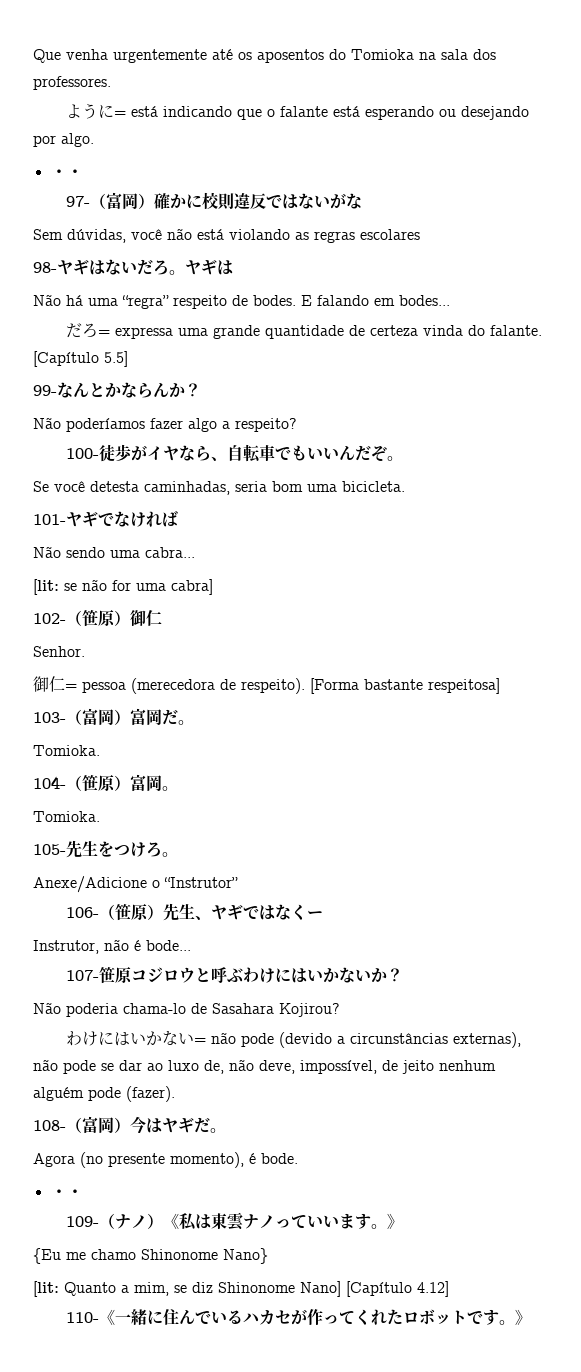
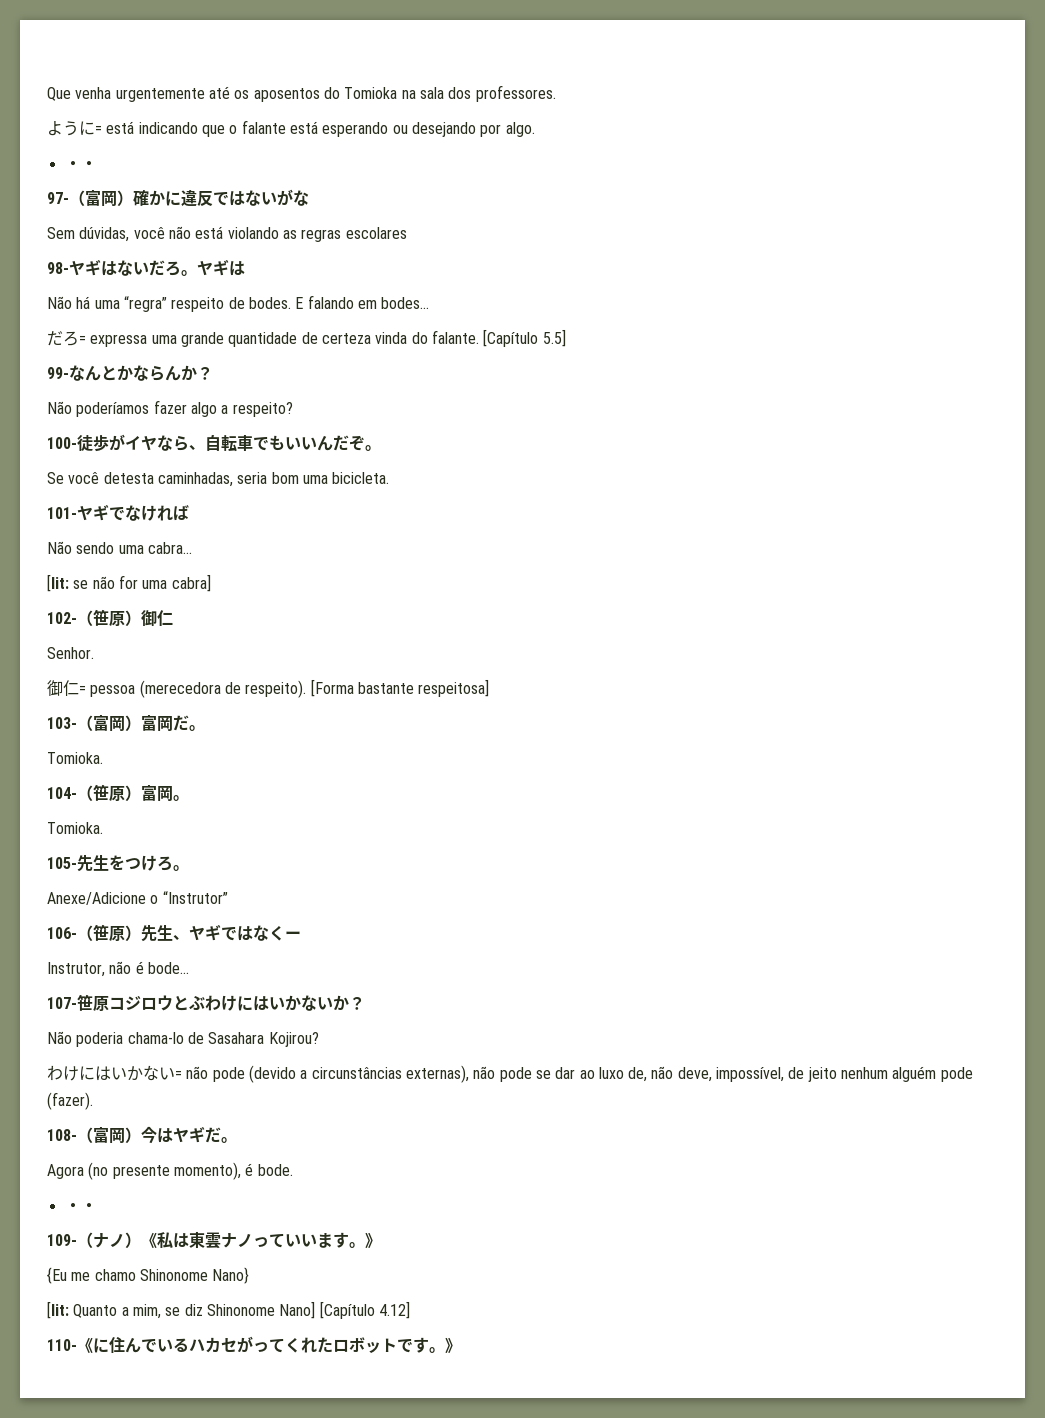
[202,192,235,210] 校則 -> (181, 198) none
[211,967,228,983] 呼 -> (189, 1003) none
[115,1309,148,1325] 一緒 -> (93, 1345) none
[307,1309,324,1325] 作 -> (253, 1344) none

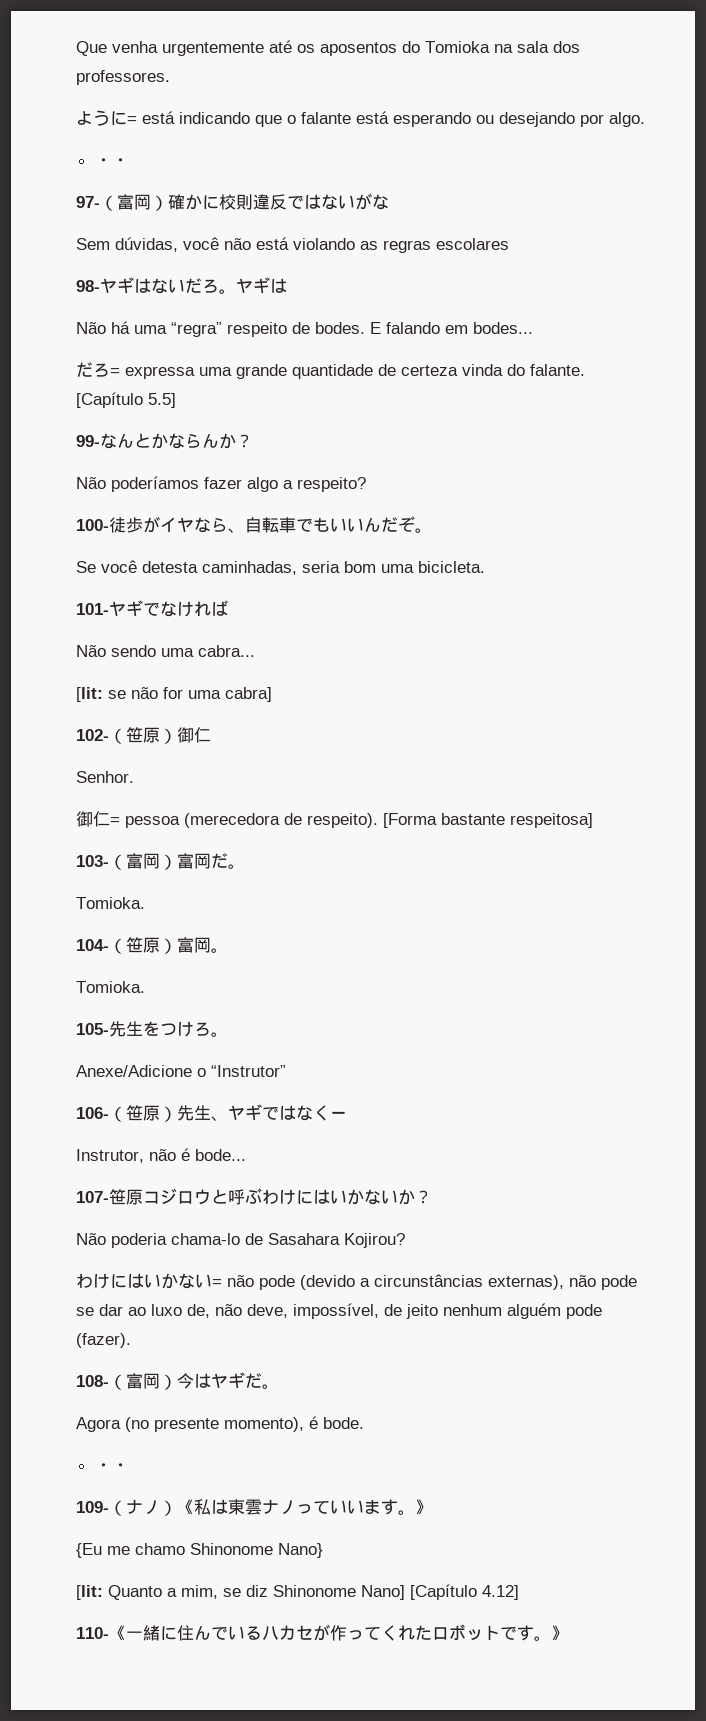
(181, 198) none -> [219,194,253,210] 校則
(189, 1003) none -> [228,1189,245,1205] 呼
(93, 1345) none -> [126,1625,160,1641] 一緒
(253, 1344) none -> [330,1625,347,1641] 作

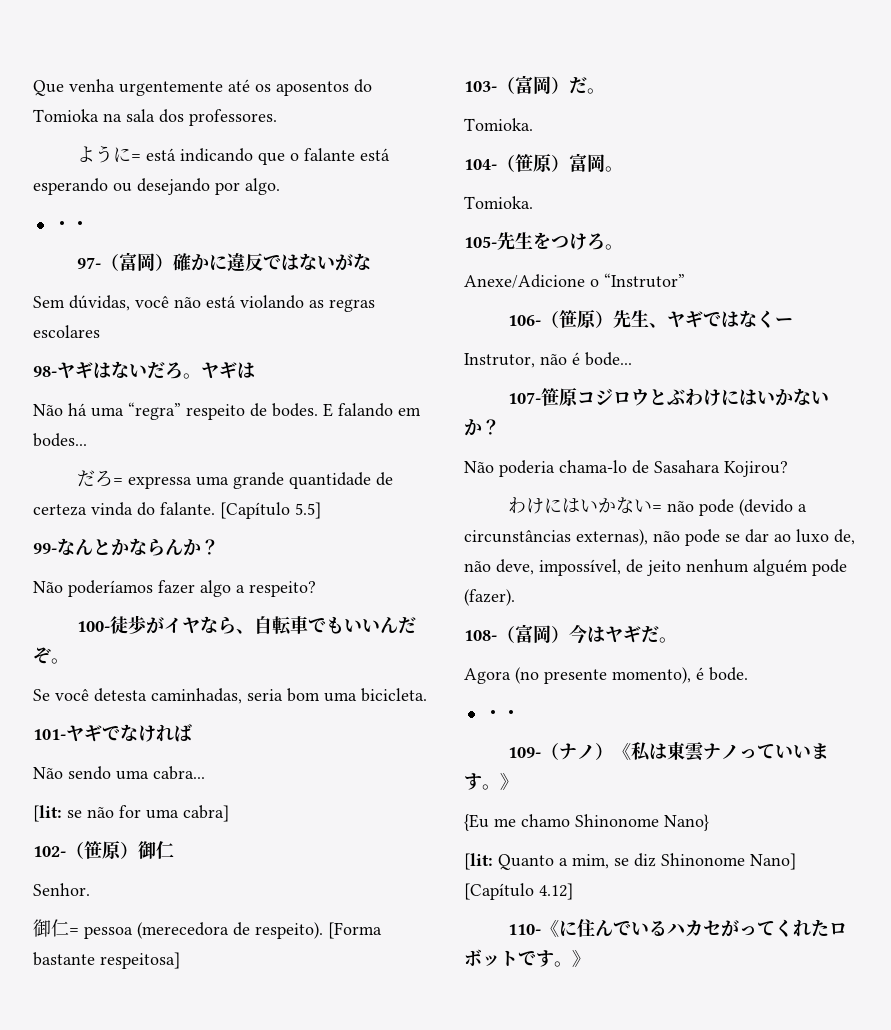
[219,194,253,210] 校則 -> (228, 262) none
[177,853,211,869] 富岡 -> (569, 85) none
[228,1189,245,1205] 呼 -> (668, 397) none
[126,1625,160,1641] 一緒 -> (560, 928) none
[330,1625,347,1641] 作 -> (740, 928) none

